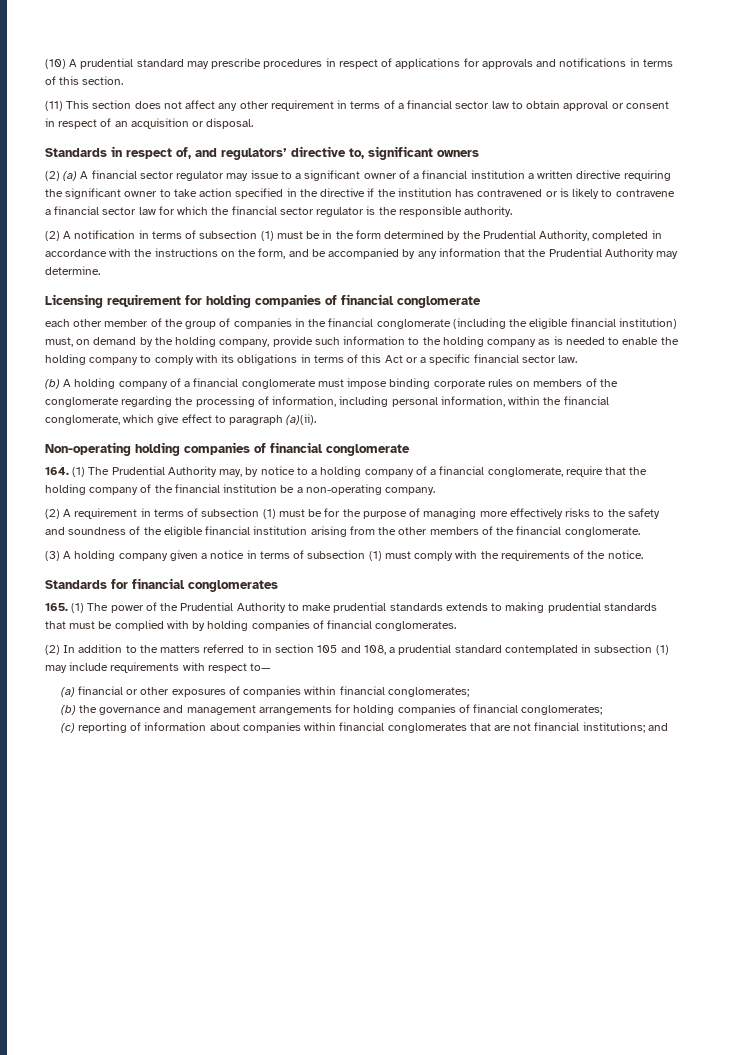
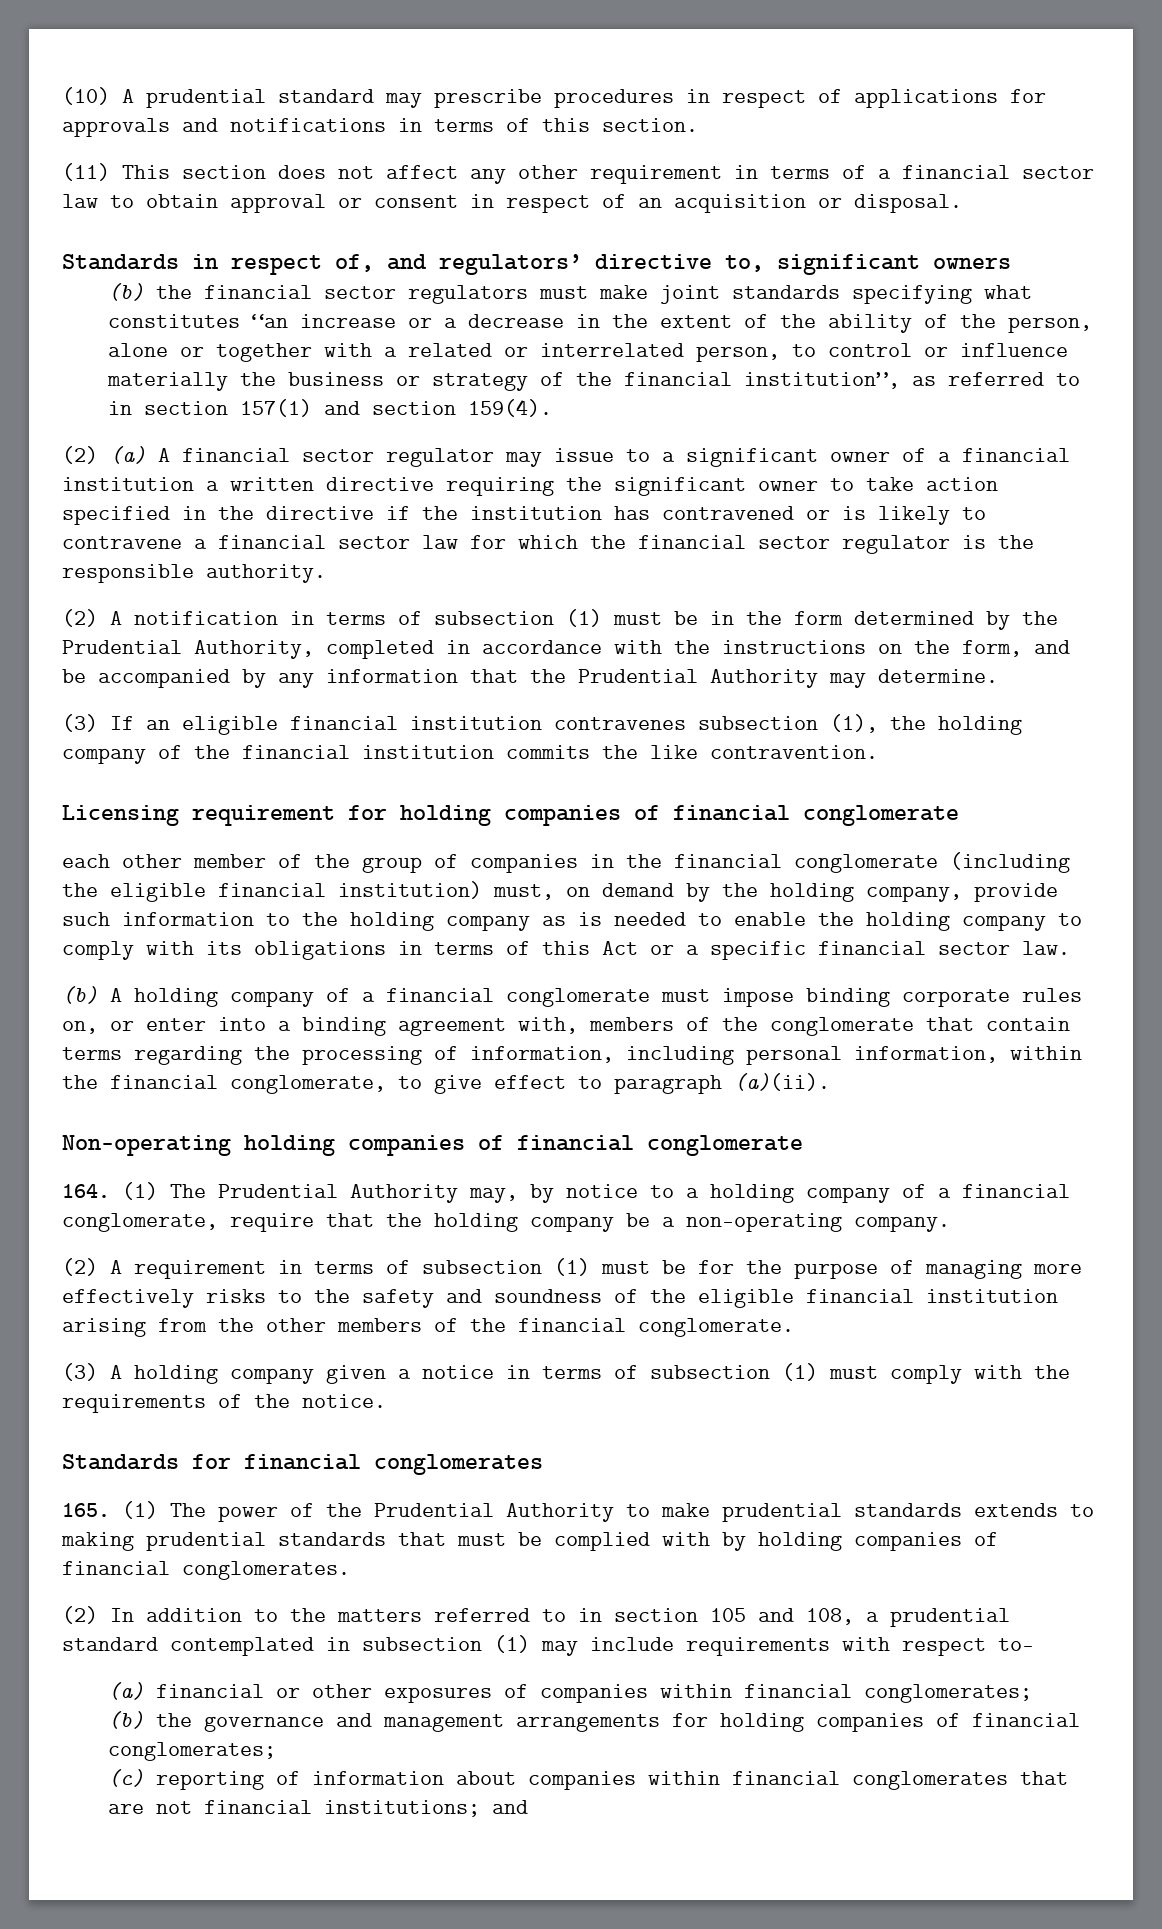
(479, 153) none -> [107,283,1032,304] [107,314,1092,333] [107,343,1068,362] [106,372,1080,391] [107,399,552,417] // (b) the financial sector regulators must make joint standards specifying what constitutes “an increase or a decrease in the extent of the ability of the person, alone or together with a related or interrelated person, to control or influence materially the business or strategy of the financial institution”, as referred to in section 157(1) and section 159(4).
(100, 270) none -> [62,714,1022,735] [62,745,878,764] // (3) If an eligible financial institution contravenes subsection (1), the holding company of the financial institution commits the like contravention.
[516,381,531,387] on -> [62,1017,578,1036] on, or enter into a binding agreement with,
(119, 402) none -> [926,1017,1070,1031] [62,1047,122,1060] that contain terms
[123,414,155,423] which -> [398,1076,422,1089] to
[140,484,278,493] of the financial institution -> (614, 1224) none

